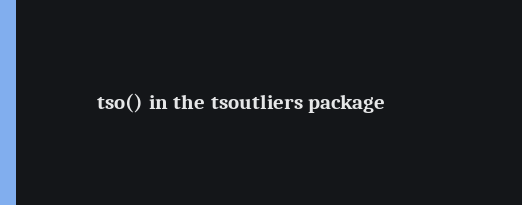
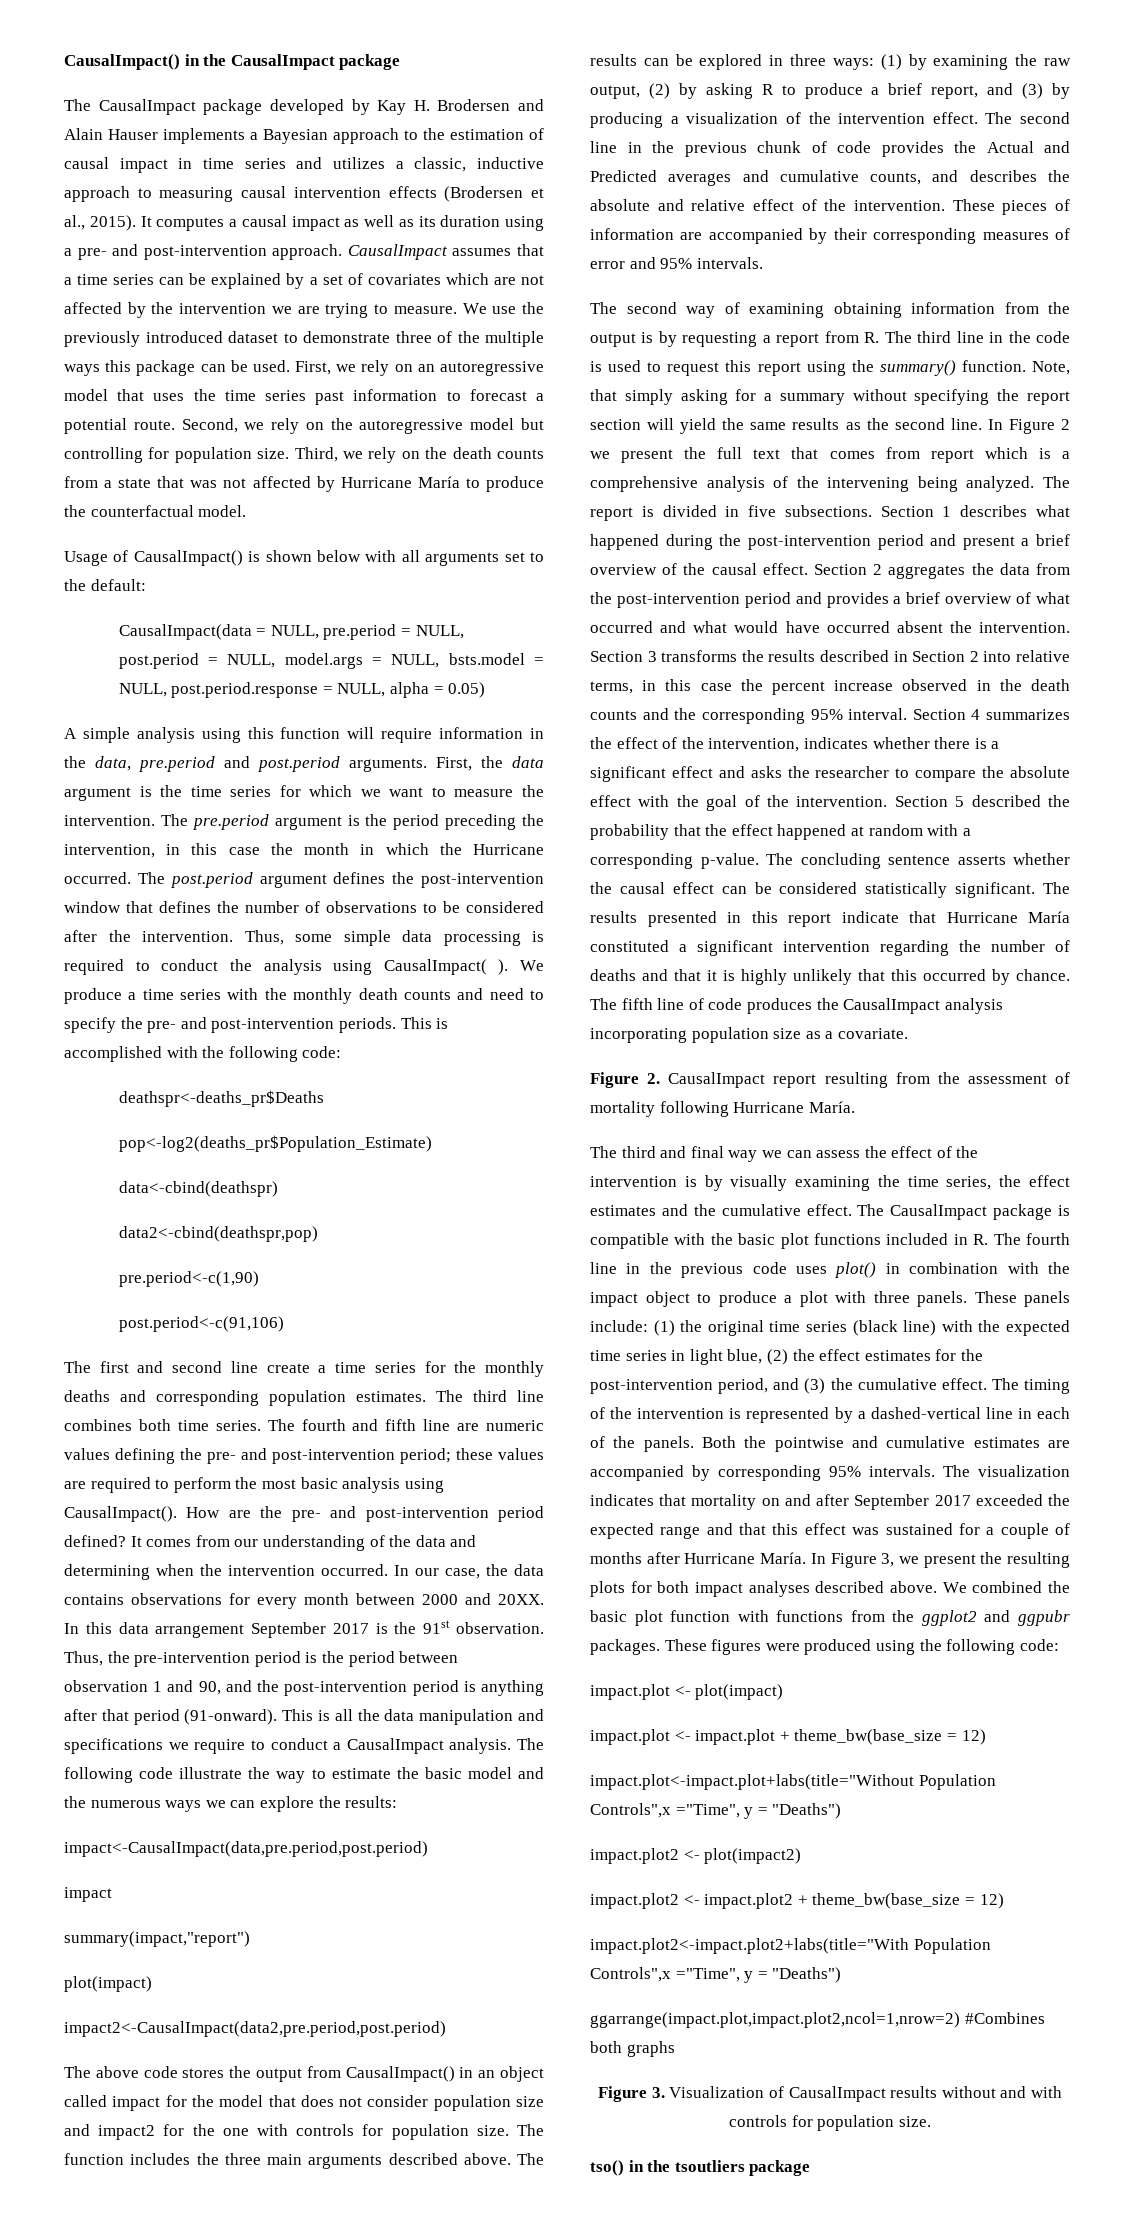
(97, 103) none -> [64,54,401,70] [64,99,544,115] [64,128,544,144] [64,157,544,173] [64,186,544,202] [64,215,544,231] [64,244,544,260] [64,273,544,289] [64,302,544,318] [64,331,544,347] [64,360,544,376] [64,389,544,405] [64,418,544,434] [64,447,544,463] [64,476,544,492] [64,505,247,517] [64,550,544,566] [64,579,146,591] [118,624,464,640] [118,653,544,669] [118,682,486,698] [64,727,545,743] [64,756,544,772] [64,785,544,801] [64,814,544,830] [64,843,544,858] [64,872,544,888] [64,901,544,913] [64,930,544,946] [64,959,544,975] [64,988,544,1004] [64,1017,449,1033] [64,1046,342,1062] [118,1090,324,1107] [118,1135,432,1152] [118,1181,278,1197] [118,1226,318,1242] [118,1271,259,1287] [118,1316,284,1332] [64,1361,544,1377] [64,1390,544,1406] [64,1419,544,1431] [64,1448,544,1464] [64,1477,444,1493] [64,1506,544,1522] [64,1535,477,1551] [64,1564,544,1580] [64,1593,544,1609] [64,1620,544,1638] [64,1651,459,1667] [64,1680,544,1696] [64,1709,544,1725] [64,1738,544,1754] [64,1767,545,1783] [64,1796,398,1812] [64,1841,428,1857] [64,1887,112,1902] [64,1931,250,1947] [64,1976,152,1992] [64,2021,446,2037] [64,2066,544,2082] [64,2095,544,2111] [64,2124,544,2140] [64,2153,544,2169] [590,54,1071,70] [590,83,1070,99] [590,112,1070,128] [590,141,1070,157] [590,170,1070,186] [590,199,1070,215] [590,228,1070,244] [590,257,763,269] [590,302,1070,318] [590,331,1070,347] [590,360,1070,376] [590,389,1070,405] [590,418,1070,434] [590,447,1070,463] [590,476,1070,492] [590,505,1070,521] [590,534,1070,550] [590,563,1070,579] [590,592,1070,608] [590,621,1070,633] [590,650,1070,662] [590,679,1070,695] [590,708,1070,724] [590,737,1000,752] [590,766,1070,782] [590,795,1070,811] [590,824,971,840] [590,853,1070,869] [590,882,1070,898] [590,911,1070,927] [590,940,1070,956] [590,969,1070,985] [590,998,1003,1014] [590,1027,908,1043] [590,1072,1070,1088] [590,1101,855,1117] [590,1146,979,1162] [590,1175,1070,1191] [590,1204,1070,1220] [590,1233,1070,1249] [590,1262,1070,1278] [590,1291,1070,1307] [590,1320,1070,1336] [590,1349,983,1365] [590,1378,1070,1394] [590,1407,1070,1423] [590,1436,1070,1452] [590,1465,1070,1481] [590,1494,1070,1510] [590,1523,1070,1539] [590,1552,1070,1568] [590,1581,1070,1597] [590,1610,1070,1626] [590,1639,1059,1655] [590,1684,784,1700] [590,1729,986,1745] [590,1774,996,1790] [590,1803,842,1819] [590,1848,802,1864] [590,1893,1004,1909] [590,1938,991,1954] [590,1967,842,1983] [590,2012,1045,2028] [590,2041,675,2057] [598,2086,1062,2102] [729,2115,931,2131] CausalImpact() in the CausalImpact package // The CausalImpact package developed by Kay H. Brodersen and Alain Hauser implements a Bayesian approach to the estimation of causal impact in time series and utilizes a classic, inductive approach to measuring causal intervention effects (Brodersen et al., 2015). It computes a causal impact as well as its duration using a pre- and post-intervention approach. CausalImpact assumes that a time series can be explained by a set of covariates which are not affected by the intervention we are trying to measure. We use the previously introduced dataset to demonstrate three of the multiple ways this package can be used. First, we rely on an autoregressive model that uses the time series past information to forecast a potential route. Second, we rely on the autoregressive model but controlling for population size. Third, we rely on the death counts from a state that was not affected by Hurricane María to produce the counterfactual model. // Usage of CausalImpact() is shown below with all arguments set to the default: // CausalImpact(data = NULL, pre.period = NULL, post.period = NULL, model.args = NULL, bsts.model = NULL, post.period.response = NULL, alpha = 0.05) // A simple analysis using this function will require information in the data, pre.period and post.period arguments. First, the data argument is the time series for which we want to measure the intervention. The pre.period argument is the period preceding the intervention, in this case the month in which the Hurricane occurred. The post.period argument defines the post-intervention window that defines the number of observations to be considered after the intervention. Thus, some simple data processing is required to conduct the analysis using CausalImpact( ). We produce a time series with the monthly death counts and need to specify the pre- and post-intervention periods. This is accomplished with the following code: // deathspr<-deaths_pr$Deaths // pop<-log2(deaths_pr$Population_Estimate) // data<-cbind(deathspr) // data2<-cbind(deathspr,pop) // pre.period<-c(1,90) // post.period<-c(91,106) // The first and second line create a time series for the monthly deaths and corresponding population estimates. The third line combines both time series. The fourth and fifth line are numeric values defining the pre- and post-intervention period; these values are required to perform the most basic analysis using CausalImpact(). How are the pre- and post-intervention period defined? It comes from our understanding of the data and determining when the intervention occurred. In our case, the data contains observations for every month between 2000 and 20XX. In this data arrangement September 2017 is the 91st observation. Thus, the pre-intervention period is the period between observation 1 and 90, and the post-intervention period is anything after that period (91-onward). This is all the data manipulation and specifications we require to conduct a CausalImpact analysis. The following code illustrate the way to estimate the basic model and the numerous ways we can explore the results: // impact<-CausalImpact(data,pre.period,post.period) // impact // summary(impact,"report") // plot(impact) // impact2<-CausalImpact(data2,pre.period,post.period) // The above code stores the output from CausalImpact() in an object called impact for the model that does not consider population size and impact2 for the one with controls for population size. The function includes the three main arguments described above. The results can be explored in three ways: (1) by examining the raw output, (2) by asking R to produce a brief report, and (3) by producing a visualization of the intervention effect. The second line in the previous chunk of code provides the Actual and Predicted averages and cumulative counts, and describes the absolute and relative effect of the intervention. These pieces of information are accompanied by their corresponding measures of error and 95% intervals. // The second way of examining obtaining information from the output is by requesting a report from R. The third line in the code is used to request this report using the summary() function. Note, that simply asking for a summary without specifying the report section will yield the same results as the second line. In Figure 2 we present the full text that comes from report which is a comprehensive analysis of the intervening being analyzed. The report is divided in five subsections. Section 1 describes what happened during the post-intervention period and present a brief overview of the causal effect. Section 2 aggregates the data from the post-intervention period and provides a brief overview of what occurred and what would have occurred absent the intervention. Section 3 transforms the results described in Section 2 into relative terms, in this case the percent increase observed in the death counts and the corresponding 95% interval. Section 4 summarizes the effect of the intervention, indicates whether there is a significant effect and asks the researcher to compare the absolute effect with the goal of the intervention. Section 5 described the probability that the effect happened at random with a corresponding p-value. The concluding sentence asserts whether the causal effect can be considered statistically significant. The results presented in this report indicate that Hurricane María constituted a significant intervention regarding the number of deaths and that it is highly unlikely that this occurred by chance. The fifth line of code produces the CausalImpact analysis incorporating population size as a covariate. // Figure 2. CausalImpact report resulting from the assessment of mortality following Hurricane María. // The third and final way we can assess the effect of the intervention is by visually examining the time series, the effect estimates and the cumulative effect. The CausalImpact package is compatible with the basic plot functions included in R. The fourth line in the previous code uses plot() in combination with the impact object to produce a plot with three panels. These panels include: (1) the original time series (black line) with the expected time series in light blue, (2) the effect estimates for the post-intervention period, and (3) the cumulative effect. The timing of the intervention is represented by a dashed-vertical line in each of the panels. Both the pointwise and cumulative estimates are accompanied by corresponding 95% intervals. The visualization indicates that mortality on and after September 2017 exceeded the expected range and that this effect was sustained for a couple of months after Hurricane María. In Figure 3, we present the resulting plots for both impact analyses described above. We combined the basic plot function with functions from the ggplot2 and ggpubr packages. These figures were produced using the following code: // impact.plot <- plot(impact) // impact.plot <- impact.plot + theme_bw(base_size = 12) // impact.plot<-impact.plot+labs(title="Without Population Controls",x ="Time", y = "Deaths") // impact.plot2 <- plot(impact2) // impact.plot2 <- impact.plot2 + theme_bw(base_size = 12) // impact.plot2<-impact.plot2+labs(title="With Population Controls",x ="Time", y = "Deaths") // ggarrange(impact.plot,impact.plot2,ncol=1,nrow=2) #Combines both graphs // Figure 3. Visualization of CausalImpact results without and with controls for population size. //

